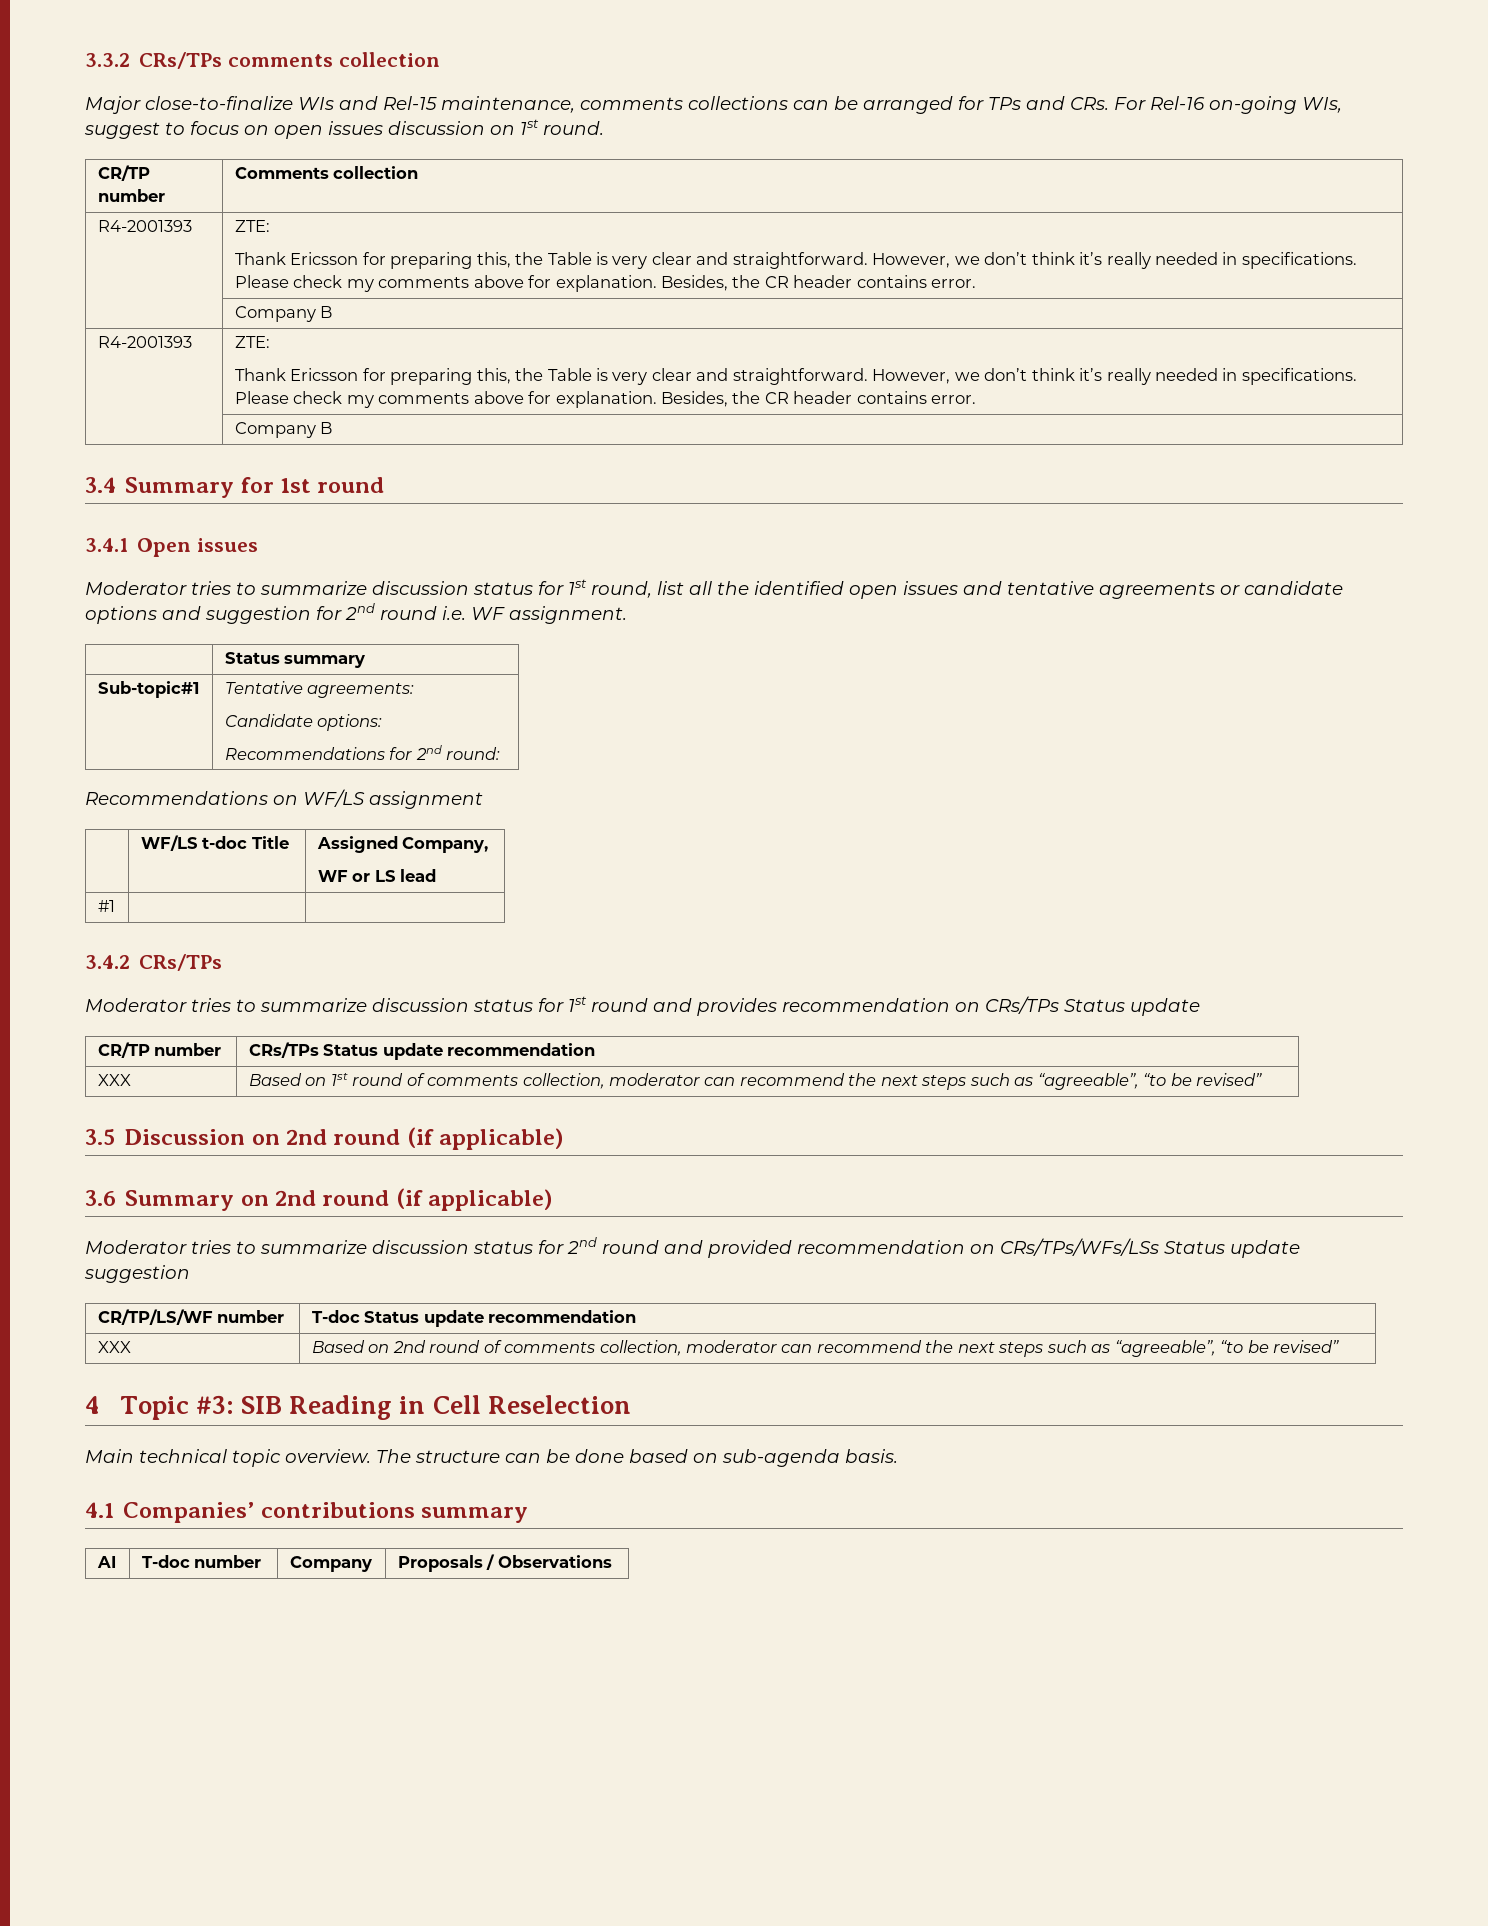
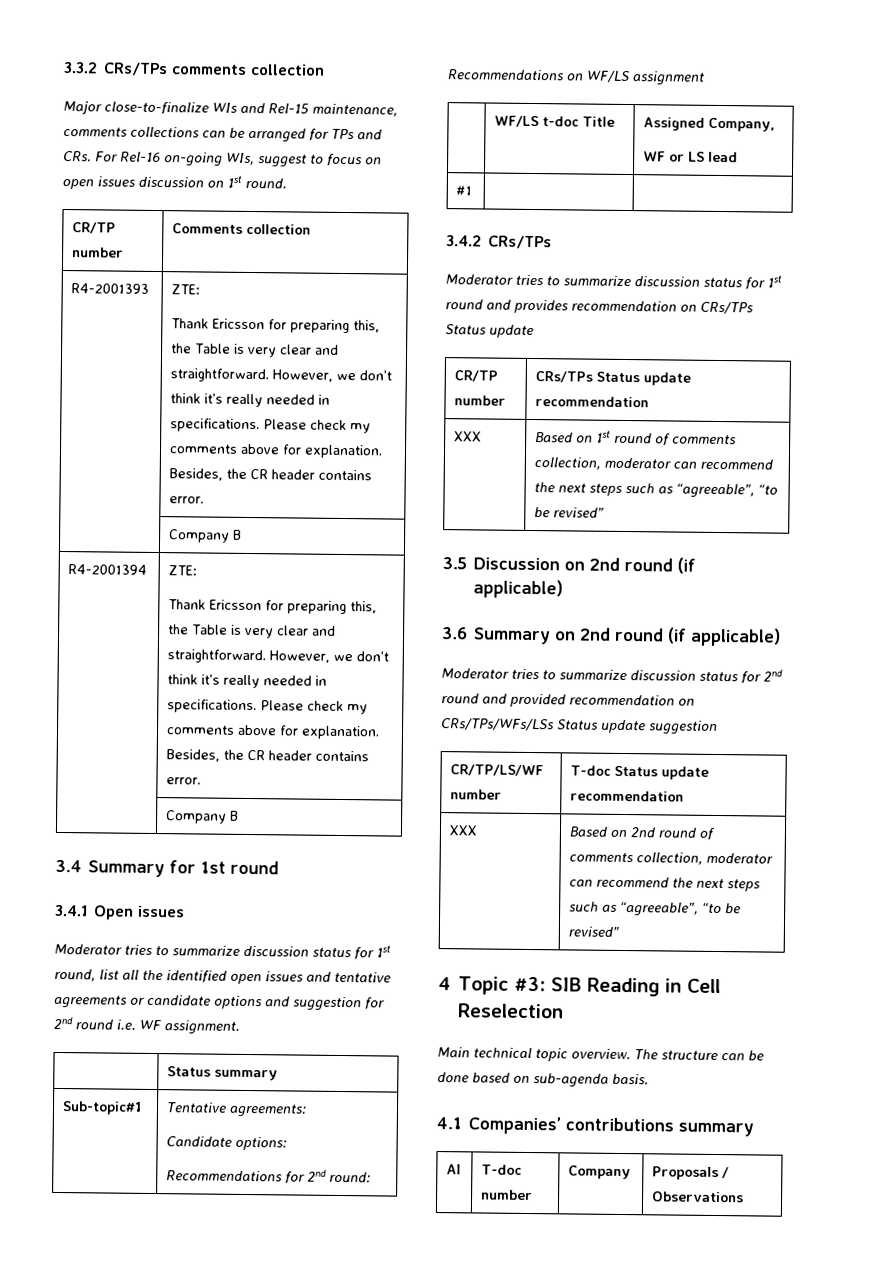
[97,336,192,348] R4-2001393 -> [68,564,148,575] R4-2001394

